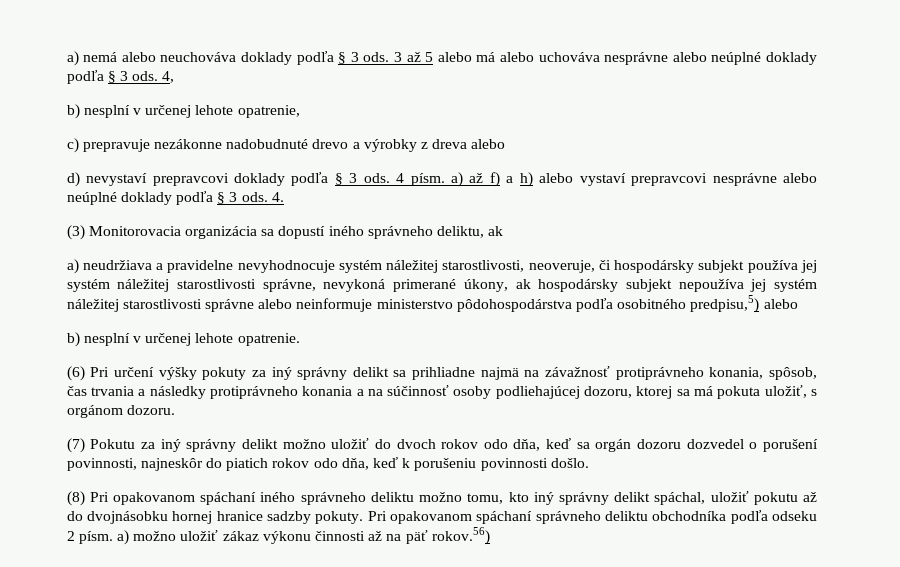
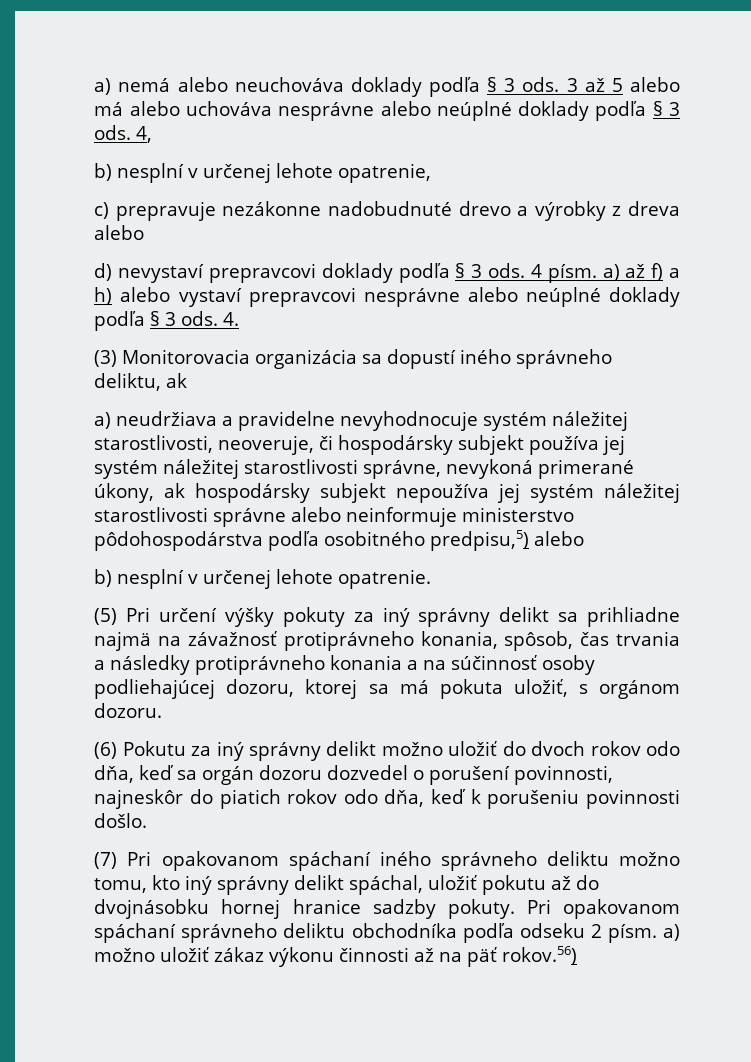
[66,366,85,381] (6) -> [94,608,118,625] (5)
[66,438,85,453] (7) -> [94,742,118,759] (6)
[66,491,85,506] (8) -> [94,852,118,869] (7)

